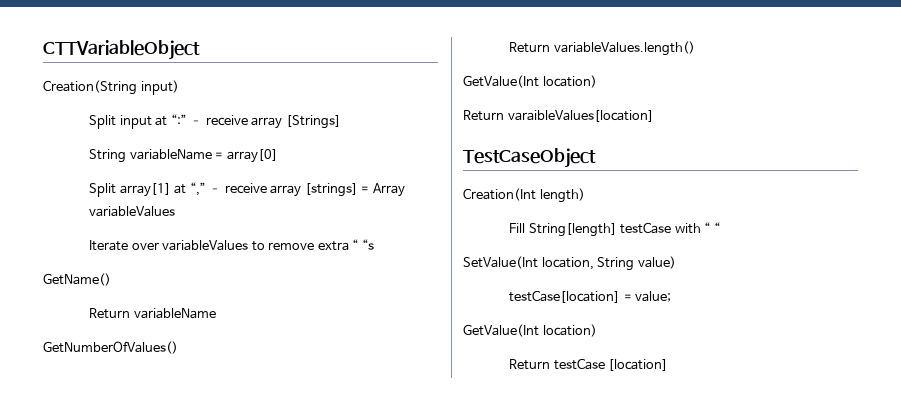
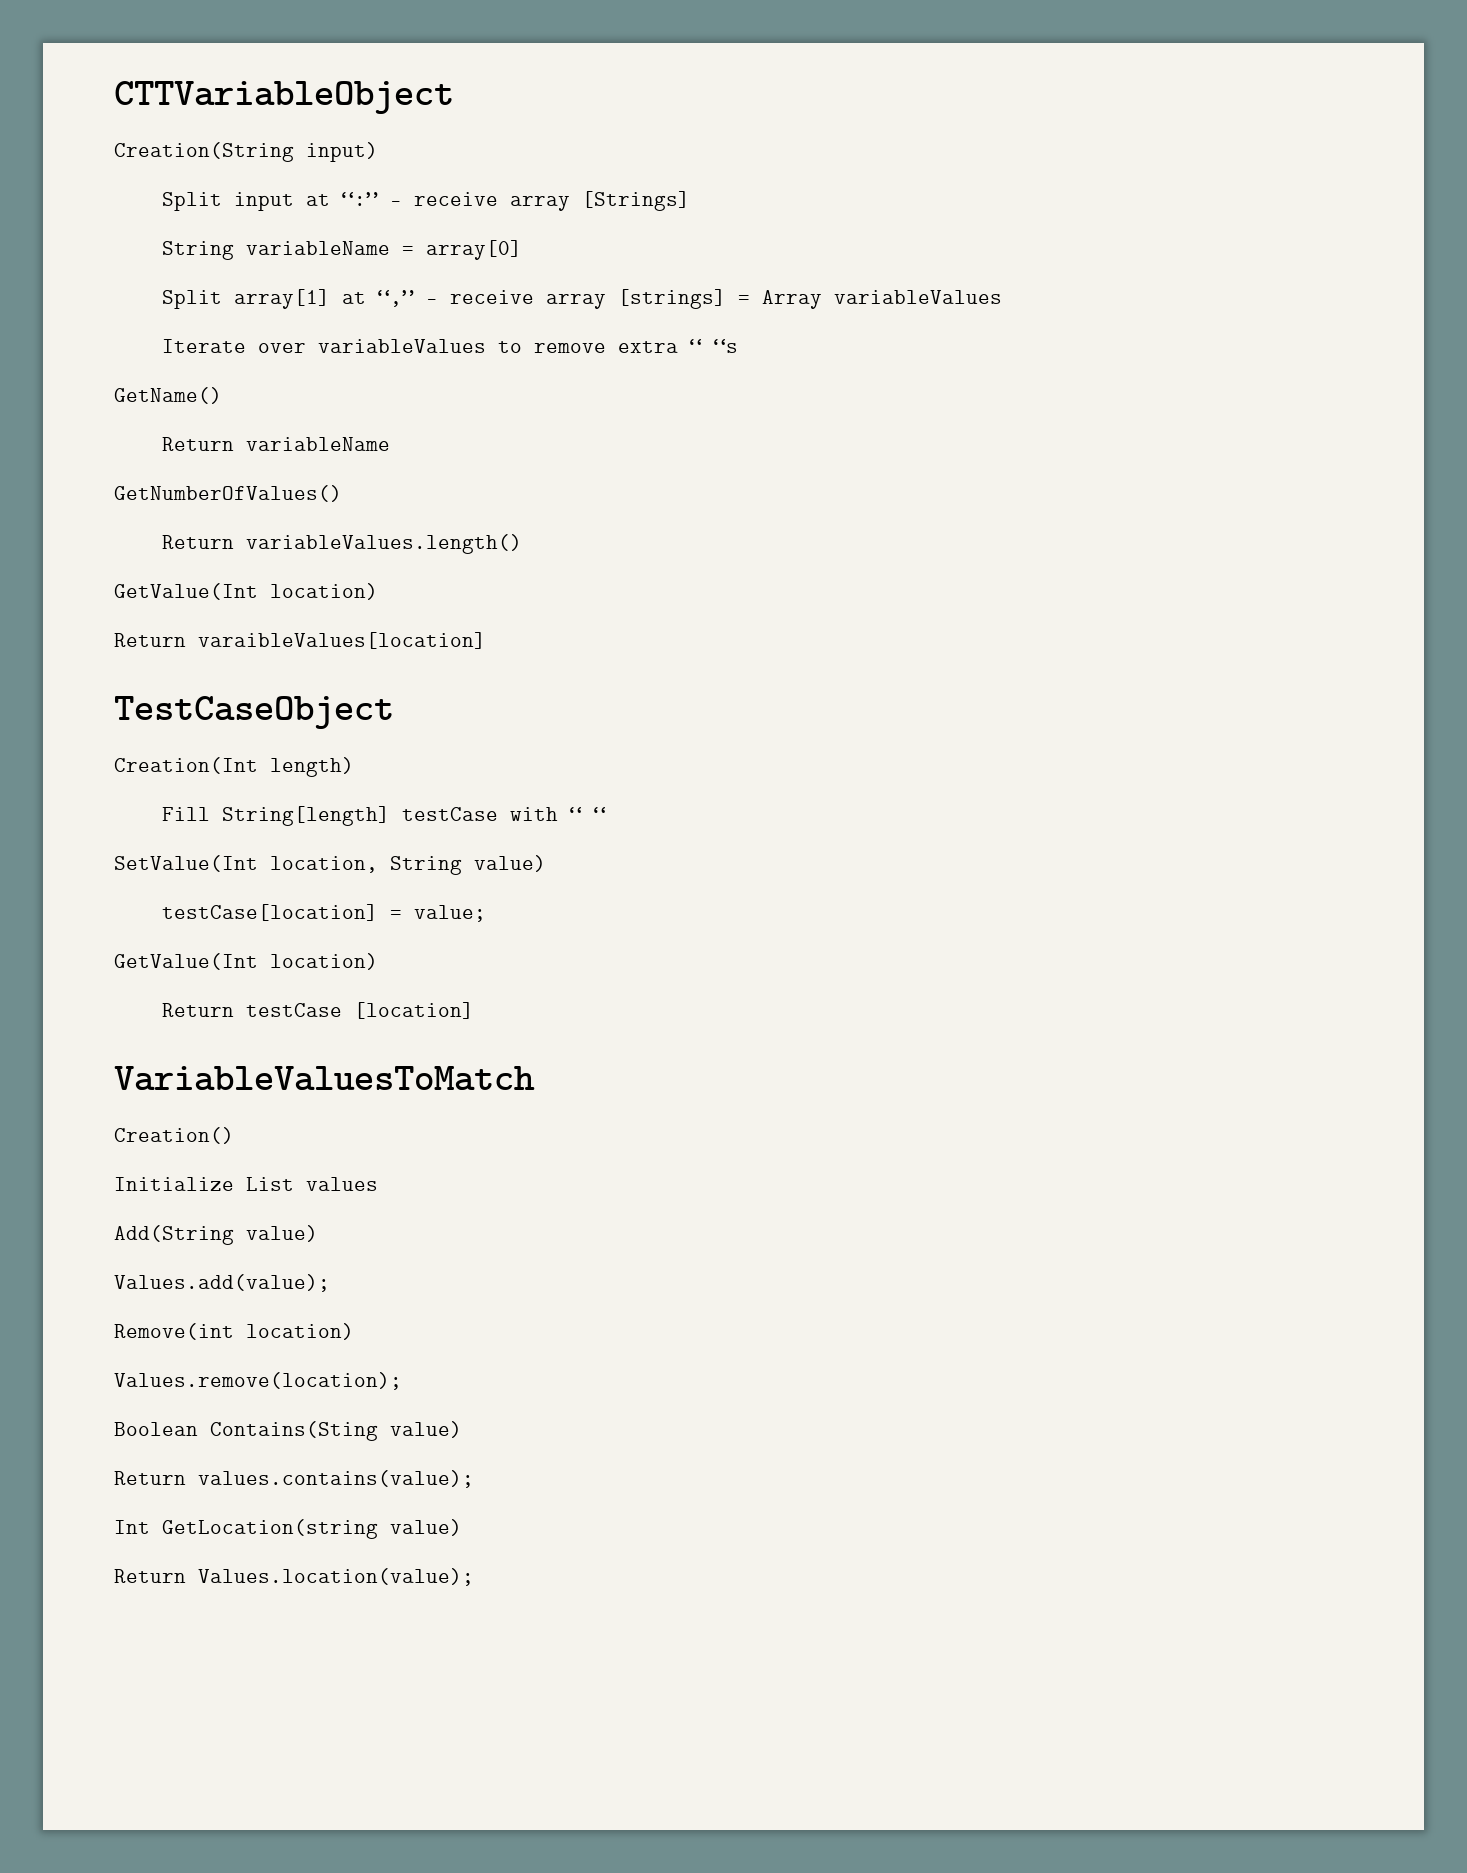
(669, 365) none -> [114,1066,535,1091] [114,1127,234,1144] [114,1177,378,1191] [114,1225,318,1245] [114,1274,330,1292] [114,1323,354,1340] [114,1372,402,1390] [114,1421,462,1441] [114,1470,474,1488] [114,1519,462,1539] [114,1568,474,1586] // VariableValuesToMatch // Creation() // Initialize List values // Add(String value) // Values.add(value); // Remove(int location) // Values.remove(location); // Boolean Contains(Sting value) // Return values.contains(value); // Int GetLocation(string value) // Return Values.location(value);

